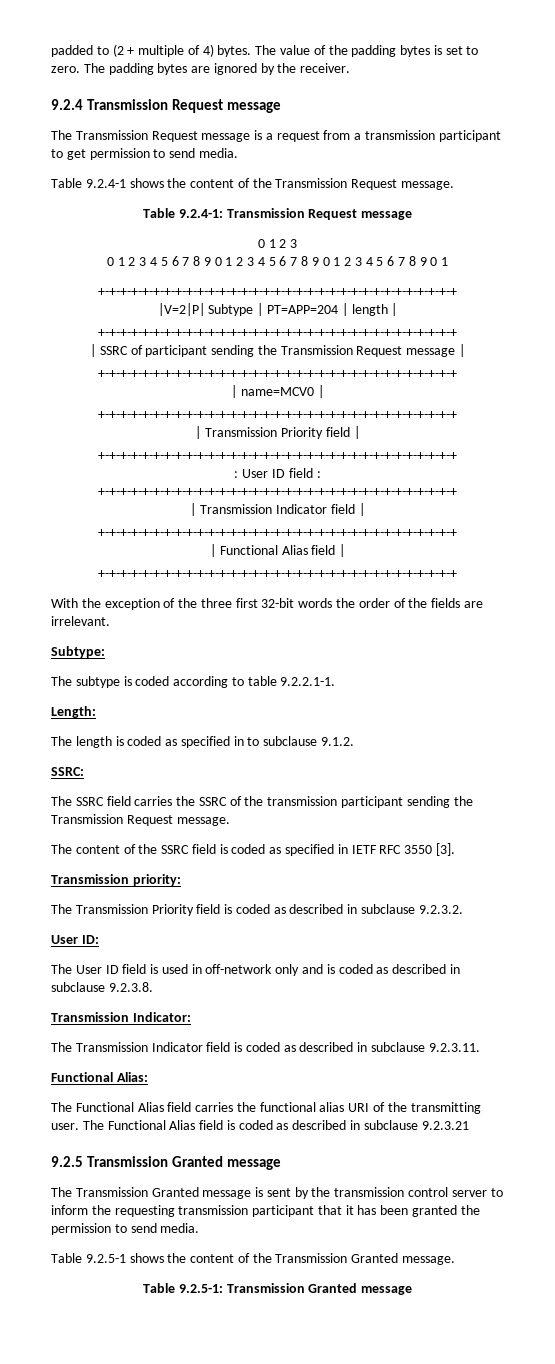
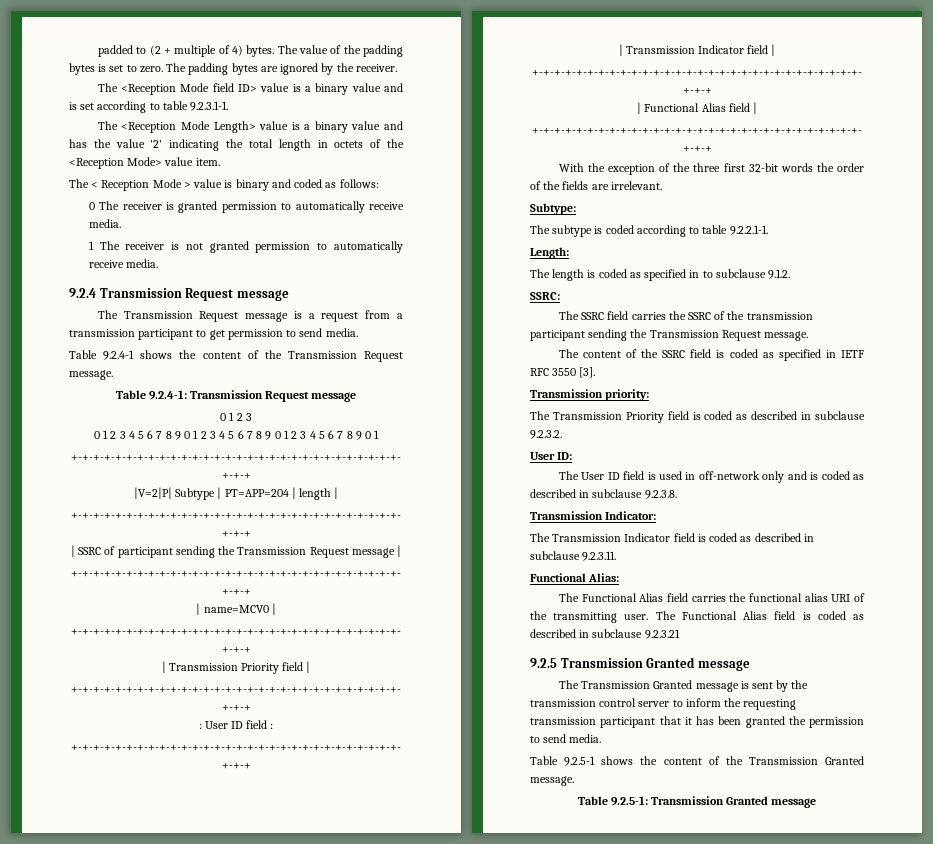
(351, 68) none -> [97,83,403,95] [69,101,229,113] [97,121,403,133] [69,139,404,151] [69,157,220,169] [69,179,379,191] [88,201,404,213] [88,219,121,228] [88,241,403,253] [88,259,159,268] // The <Reception Mode field ID> value is a binary value and is set according to table 9.2.3.1-1. // The <Reception Mode Length> value is a binary value and has the value '2' indicating the total length in octets of the <Reception Mode> value item. // The < Reception Mode > value is binary and coded as follows: // 0 The receiver is granted permission to automatically receive media. // 1 The receiver is not granted permission to automatically receive media.

